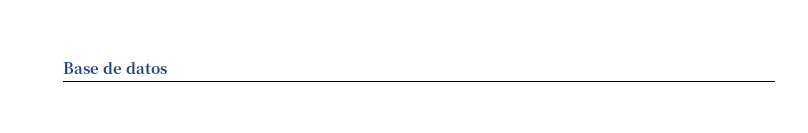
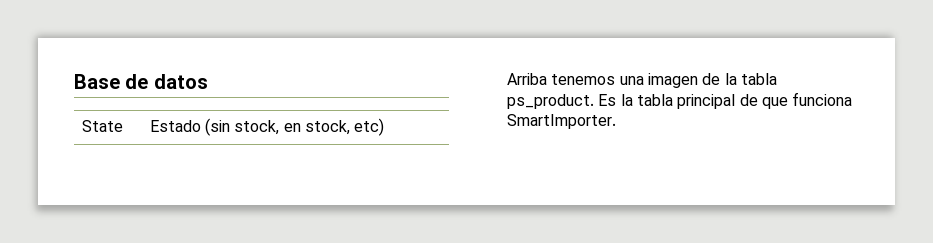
(168, 68) none -> [81,120,123,132] [149,118,385,136] [506,73,777,88] [506,92,853,109] [506,114,616,129] // State | Estado (sin stock, en stock, etc) // Arriba tenemos una imagen de la tabla ps_product. Es la tabla principal de que funciona SmartImporter.

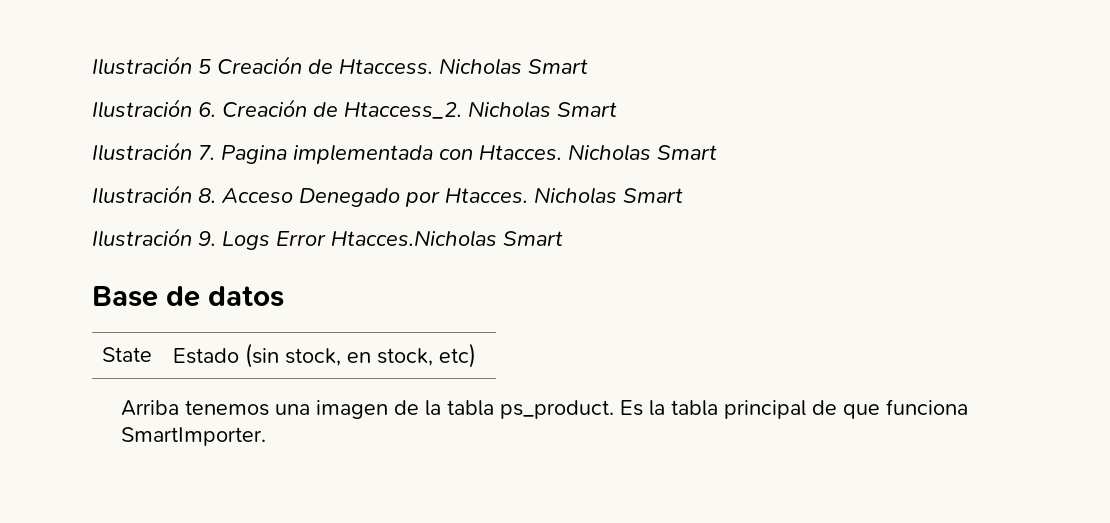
(74, 81) none -> [92,56,588,75] [92,99,617,119] [92,142,717,164] [92,185,683,207] [92,228,563,250] Ilustración 5 Creación de Htaccess. Nicholas Smart // Ilustración 6. Creación de Htaccess_2. Nicholas Smart // Ilustración 7. Pagina implementada con Htacces. Nicholas Smart // Ilustración 8. Acceso Denegado por Htacces. Nicholas Smart // Ilustración 9. Logs Error Htacces.Nicholas Smart //

